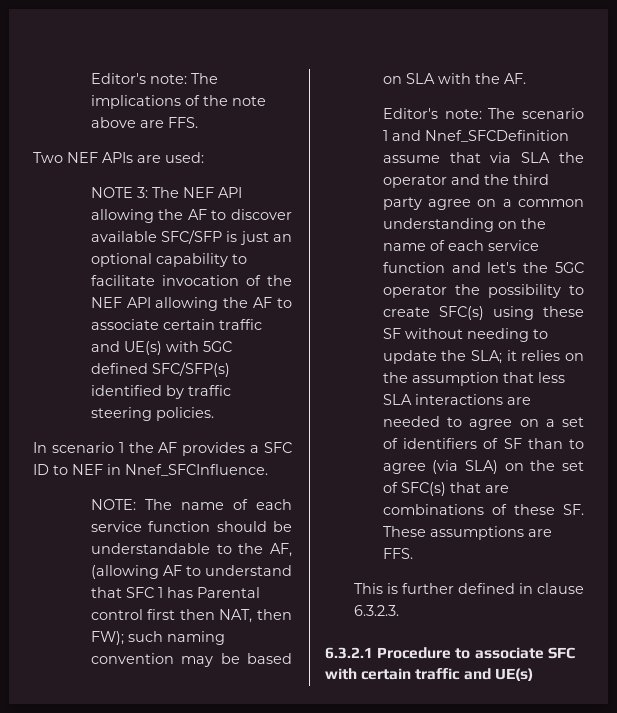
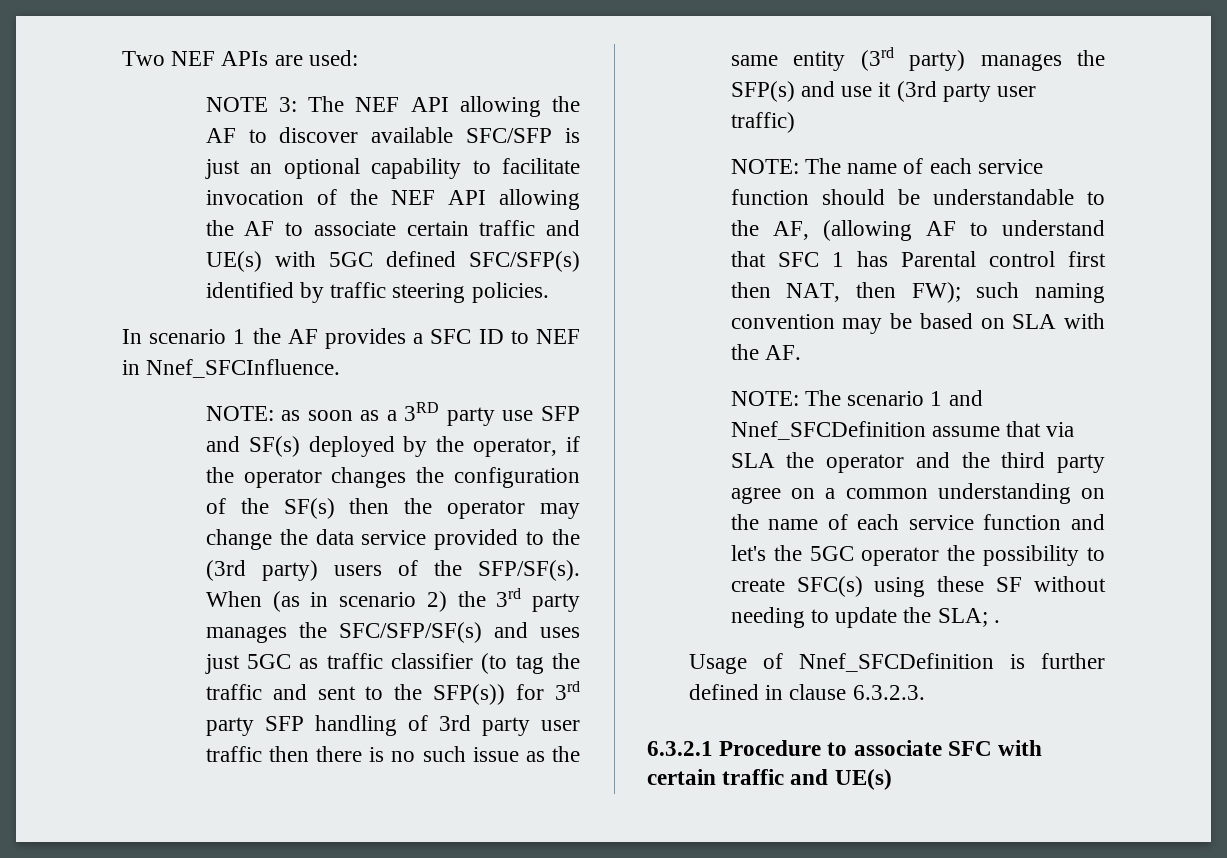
[90,73,218,84] [90,95,266,109] [90,117,198,128] Editor's note: The implications of the note above are FFS. // -> (122, 58) none
(268, 470) none -> [205,402,580,426] [205,436,581,457] [205,467,580,488] [205,498,580,519] [205,529,580,550] [205,560,580,581] [205,588,580,612] [205,622,580,643] [204,653,580,674] [205,681,581,705] [205,715,580,736] [205,746,580,762] [730,47,1105,71] [730,81,1037,102] [730,112,795,133] // NOTE: as soon as a 3RD party use SFP and SF(s) deployed by the operator, if the operator changes the configuration of the SF(s) then the operator may change the data service provided to the (3rd party) users of the SFP/SF(s). When (as in scenario 2) the 3rd party manages the SFC/SFP/SF(s) and uses just 5GC as traffic classifier (to tag the traffic and sent to the SFP(s)) for 3rd party SFP handling of 3rd party user traffic then there is no such issue as the same entity (3rd party) manages the SFP(s) and use it (3rd party user traffic)
[382,108,482,119] Editor's note: -> [730,391,799,406] NOTE:
[506,350,584,361] [382,372,565,386] [382,394,531,405] [382,416,584,430] [382,438,584,449] [382,460,584,474] [382,482,509,496] [382,504,584,515] [382,526,552,540] [382,548,413,559] [353,583,383,594] it relies on the assumption that less SLA interactions are needed to agree on a set of identifiers of SF than to agree (via SLA) on the set of SFC(s) that are combinations of these SF. These assumptions are FFS. // This -> [993,620,1000,623] [688,653,994,674] . // Usage of Nnef_SFCDefinition

